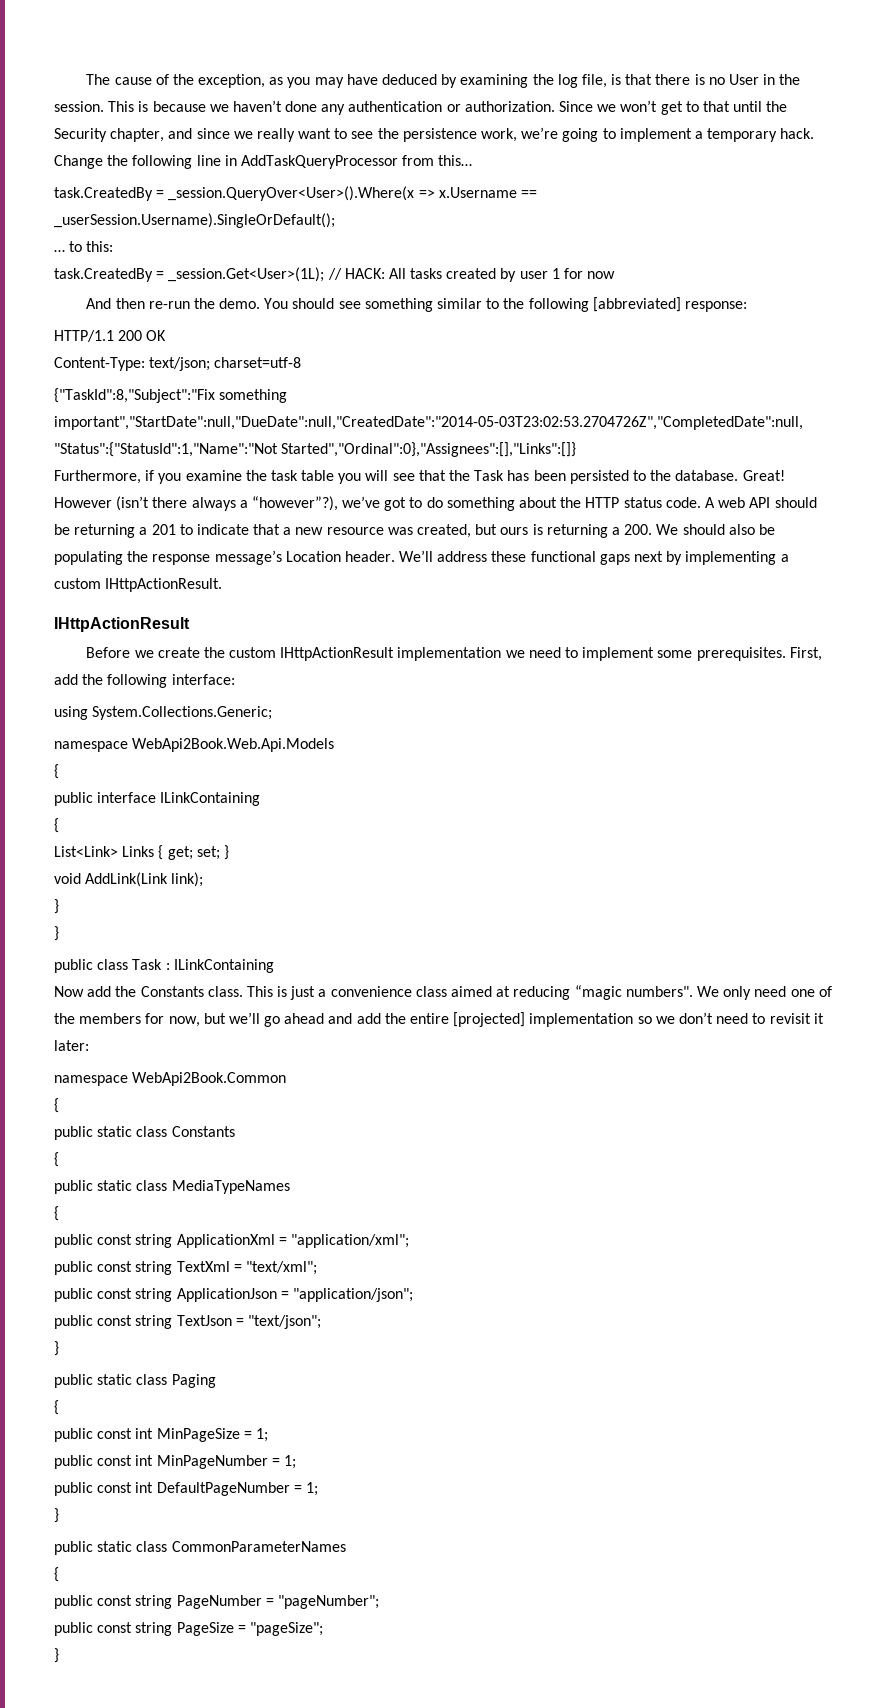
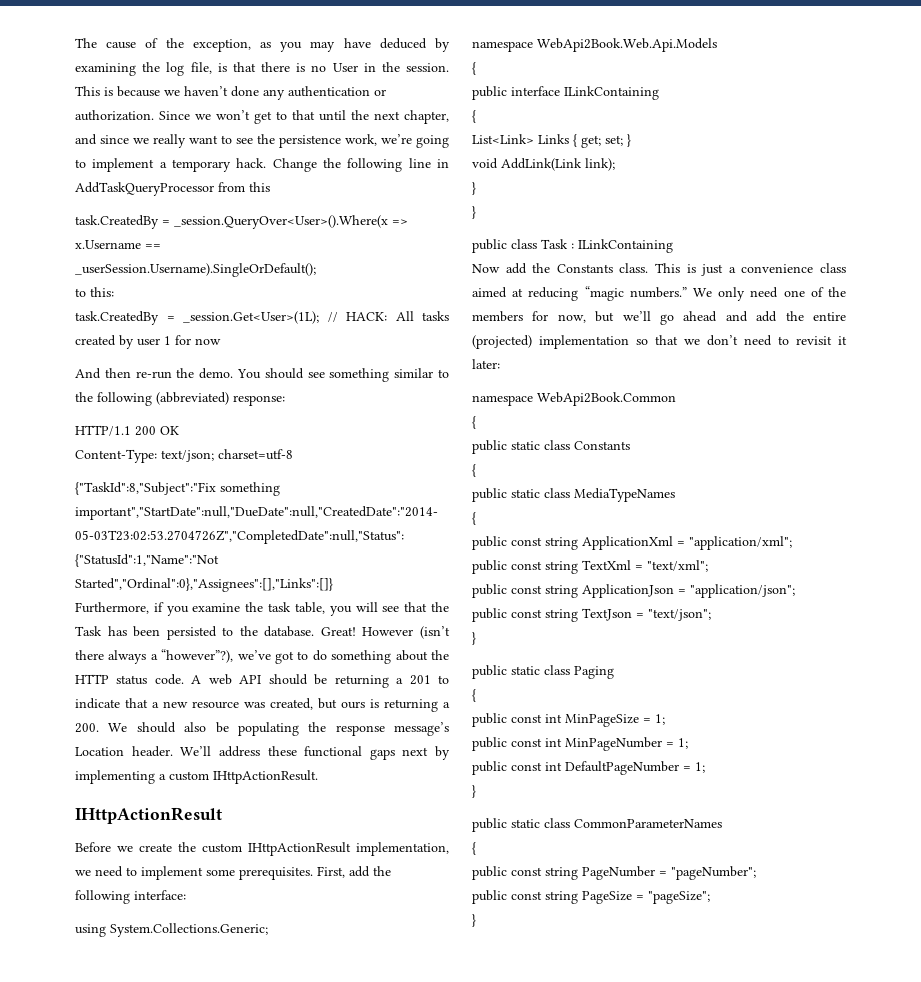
[54,128,107,142] Security -> [374,111,400,120] next
[438,155,473,166] this… -> [249,182,270,192] this
[54,250,65,252] … -> (316, 270) none
[592,297,681,312] [abbreviated] -> [156,392,229,405] (abbreviated)
[301,470,335,481] table -> [294,602,325,614] table,
[397,647,502,661] implementation -> [356,842,449,856] implementation,
[625,986,693,997] numbers". -> [629,287,687,298] numbers.”
[453,1012,526,1027] [projected] -> [472,335,532,349] (projected)
(652, 1020) none -> [655,335,678,345] that

